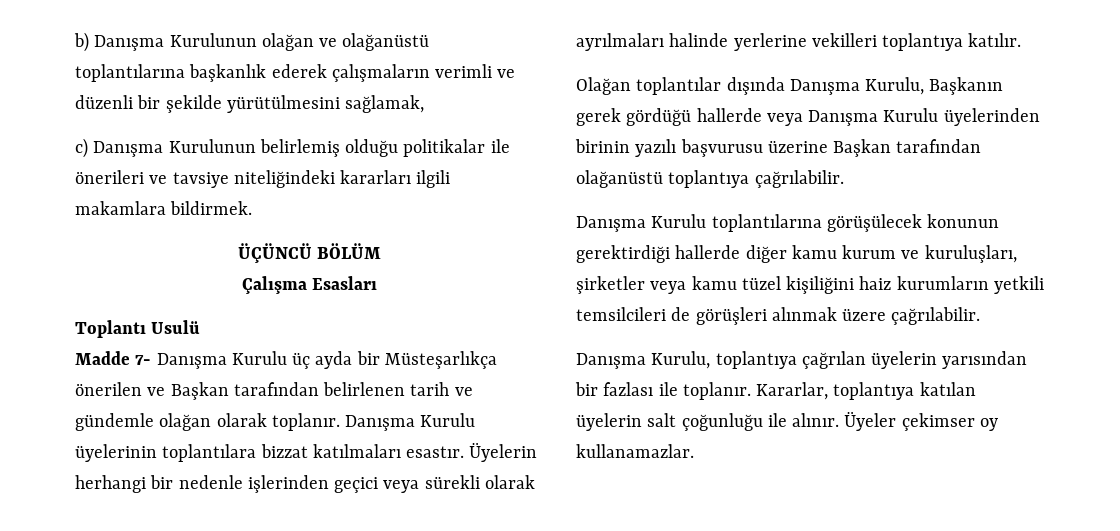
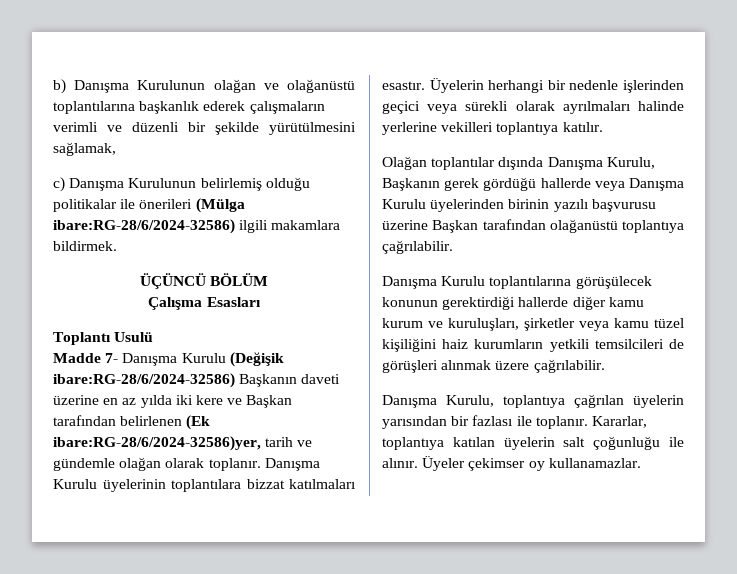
[149,170,412,188] ve tavsiye niteliğindeki kararları -> [195,198,245,213] [53,219,235,234] (Mülga ibare:RG-28/6/2024-32586)
[292,351,497,369] [75,382,142,396] üç ayda bir Müsteşarlıkça önerilen -> [229,352,284,367] [53,373,341,388] [53,395,223,408] (Değişik ibare:RG-28/6/2024-32586) Başkanın daveti üzerine en az yılda iki kere
(406, 389) none -> [186,415,211,430] [53,436,261,451] (Ek ibare:RG-28/6/2024-32586)yer,

